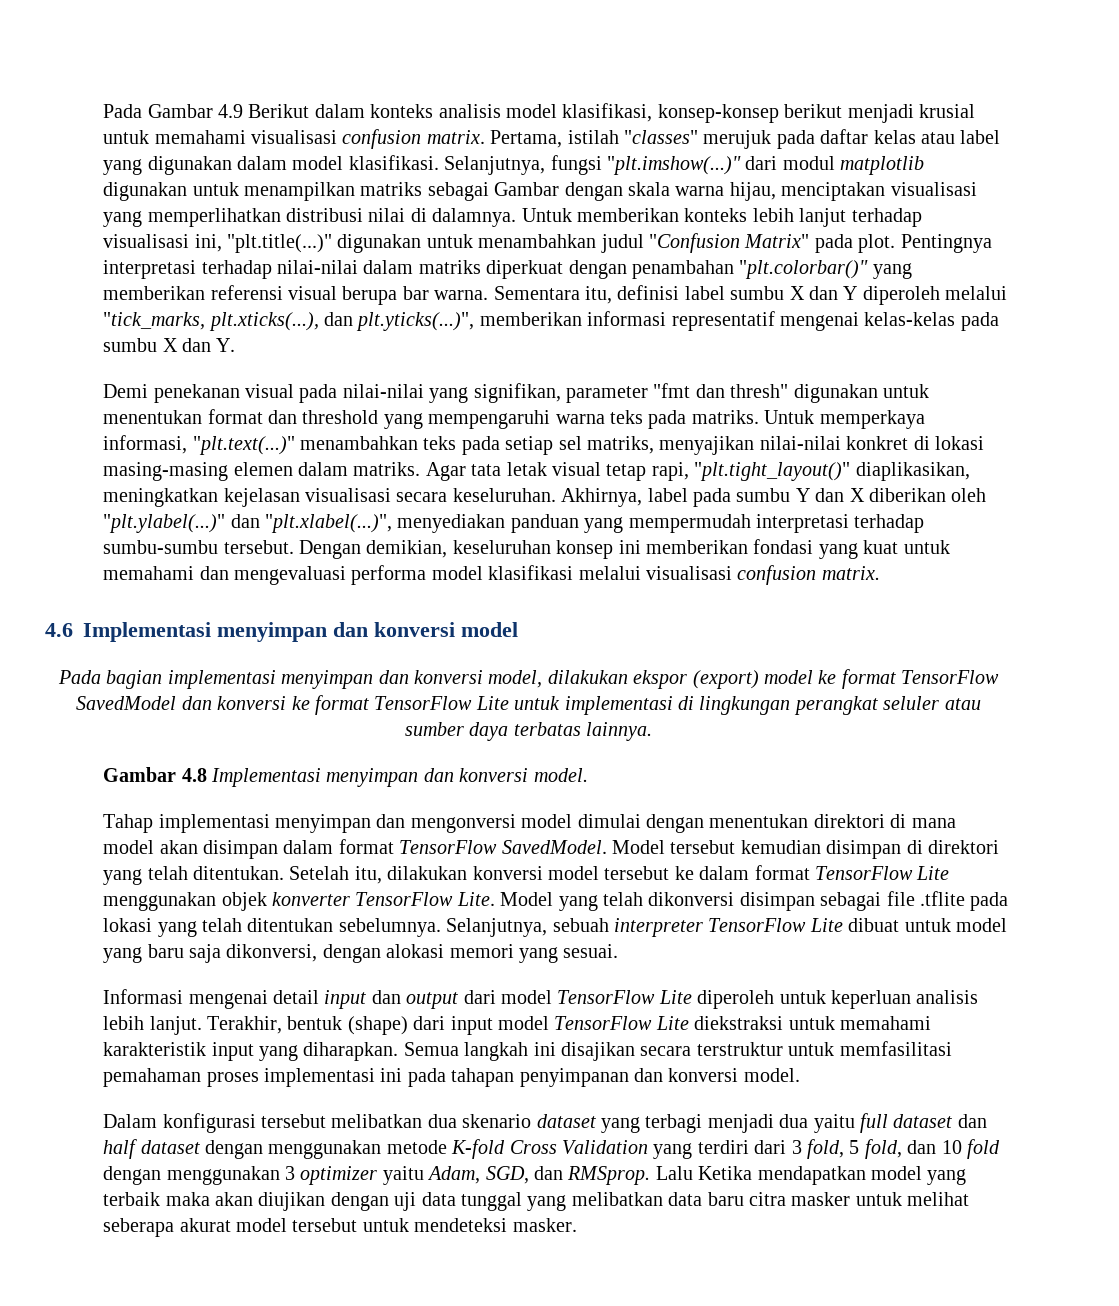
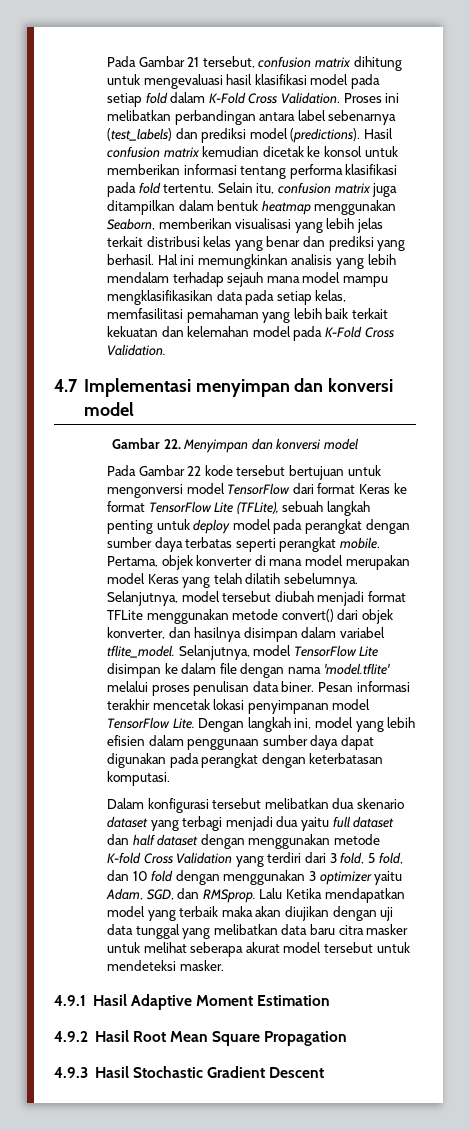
[103,103,976,123] [103,129,1001,149] [103,155,925,175] [103,182,977,201] [103,208,922,227] [103,233,992,253] [103,260,912,279] [103,285,1008,305] [103,311,999,331] [103,338,236,352] [103,383,930,403] [103,409,925,429] [103,435,985,455] [103,462,970,481] [103,488,987,507] [103,514,925,533] [103,539,950,559] [103,565,880,585] [45,623,73,637] Pada Gambar 4.9 Berikut dalam konteks analisis model klasifikasi, konsep-konsep berikut menjadi krusial untuk memahami visualisasi confusion matrix. Pertama, istilah "classes" merujuk pada daftar kelas atau label yang digunakan dalam model klasifikasi. Selanjutnya, fungsi "plt.imshow(...)" dari modul matplotlib digunakan untuk menampilkan matriks sebagai Gambar dengan skala warna hijau, menciptakan visualisasi yang memperlihatkan distribusi nilai di dalamnya. Untuk memberikan konteks lebih lanjut terhadap visualisasi ini, "plt.title(...)" digunakan untuk menambahkan judul "Confusion Matrix" pada plot. Pentingnya interpretasi terhadap nilai-nilai dalam matriks diperkuat dengan penambahan "plt.colorbar()" yang memberikan referensi visual berupa bar warna. Sementara itu, definisi label sumbu X dan Y diperoleh melalui "tick_marks, plt.xticks(...), dan plt.yticks(...)", memberikan informasi representatif mengenai kelas-kelas pada sumbu X dan Y. // Demi penekanan visual pada nilai-nilai yang signifikan, parameter "fmt dan thresh" digunakan untuk menentukan format dan threshold yang mempengaruhi warna teks pada matriks. Untuk memperkaya informasi, "plt.text(...)" menambahkan teks pada setiap sel matriks, menyajikan nilai-nilai konkret di lokasi masing-masing elemen dalam matriks. Agar tata letak visual tetap rapi, "plt.tight_layout()" diaplikasikan, meningkatkan kejelasan visualisasi secara keseluruhan. Akhirnya, label pada sumbu Y dan X diberikan oleh "plt.ylabel(...)" dan "plt.xlabel(...)", menyediakan panduan yang mempermudah interpretasi terhadap sumbu-sumbu tersebut. Dengan demikian, keseluruhan konsep ini memberikan fondasi yang kuat untuk memahami dan mengevaluasi performa model klasifikasi melalui visualisasi confusion matrix. // 4.6 -> [106,56,402,71] [106,74,381,89] [106,92,400,107] [106,110,397,125] [106,128,394,143] [106,146,398,158] [106,164,398,179] [106,182,398,197] [106,200,397,215] [106,218,384,233] [106,236,406,251] [106,254,396,269] [106,272,389,287] [106,290,347,305] [106,308,389,323] [106,326,394,341] [106,344,166,356] [54,379,78,392] Pada Gambar 21 tersebut, confusion matrix dihitung untuk mengevaluasi hasil klasifikasi model pada setiap fold dalam K-Fold Cross Validation. Proses ini melibatkan perbandingan antara label sebenarnya (test_labels) dan prediksi model (predictions). Hasil confusion matrix kemudian dicetak ke konsol untuk memberikan informasi tentang performa klasifikasi pada fold tertentu. Selain itu, confusion matrix juga ditampilkan dalam bentuk heatmap menggunakan Seaborn, memberikan visualisasi yang lebih jelas terkait distribusi kelas yang benar dan prediksi yang berhasil. Hal ini memungkinkan analisis yang lebih mendalam terhadap sejauh mana model mampu mengklasifikasikan data pada setiap kelas, memfasilitasi pemahaman yang lebih baik terkait kekuatan dan kelemahan model pada K-Fold Cross Validation. // 4.7
[57,669,1000,689] [76,695,981,715] [404,722,653,741] [103,767,588,787] [103,814,956,833] [103,839,1000,859] [103,865,950,885] [103,891,1009,911] [103,918,1008,937] [103,944,619,963] [103,989,979,1009] [103,1016,932,1035] [103,1041,952,1061] [103,1068,800,1087] Pada bagian implementasi menyimpan dan konversi model, dilakukan ekspor (export) model ke format TensorFlow SavedModel dan konversi ke format TensorFlow Lite untuk implementasi di lingkungan perangkat seluler atau sumber daya terbatas lainnya. // Gambar 4.8 Implementasi menyimpan dan konversi model. // Tahap implementasi menyimpan dan mengonversi model dimulai dengan menentukan direktori di mana model akan disimpan dalam format TensorFlow SavedModel. Model tersebut kemudian disimpan di direktori yang telah ditentukan. Setelah itu, dilakukan konversi model tersebut ke dalam format TensorFlow Lite menggunakan objek konverter TensorFlow Lite. Model yang telah dikonversi disimpan sebagai file .tflite pada lokasi yang telah ditentukan sebelumnya. Selanjutnya, sebuah interpreter TensorFlow Lite dibuat untuk model yang baru saja dikonversi, dengan alokasi memori yang sesuai. // Informasi mengenai detail input dan output dari model TensorFlow Lite diperoleh untuk keperluan analisis lebih lanjut. Terakhir, bentuk (shape) dari input model TensorFlow Lite diekstraksi untuk memahami karakteristik input yang diharapkan. Semua langkah ini disajikan secara terstruktur untuk memfasilitasi pemahaman proses implementasi ini pada tahapan penyimpanan dan konversi model. -> [111,438,360,453] [106,465,381,480] [106,483,407,498] [106,501,371,516] [106,519,410,534] [106,537,381,552] [106,555,410,570] [106,573,359,588] [106,591,407,606] [106,609,394,624] [106,627,386,642] [106,645,379,660] [106,663,390,678] [106,681,410,696] [106,699,371,714] [106,717,416,732] [106,735,375,750] [106,753,384,768] [106,771,170,786] Gambar 22. Menyimpan dan konversi model // Pada Gambar 22 kode tersebut bertujuan untuk mengonversi model TensorFlow dari format Keras ke format TensorFlow Lite (TFLite), sebuah langkah penting untuk deploy model pada perangkat dengan sumber daya terbatas seperti perangkat mobile. Pertama, objek konverter di mana model merupakan model Keras yang telah dilatih sebelumnya. Selanjutnya, model tersebut diubah menjadi format TFLite menggunakan metode convert() dari objek konverter, dan hasilnya disimpan dalam variabel tflite_model. Selanjutnya, model TensorFlow Lite disimpan ke dalam file dengan nama 'model.tflite' melalui proses penulisan data biner. Pesan informasi terakhir mencetak lokasi penyimpanan model TensorFlow Lite. Dengan langkah ini, model yang lebih efisien dalam penggunaan sumber daya dapat digunakan pada perangkat dengan keterbatasan komputasi.
(577, 1225) none -> [54,994,331,1010] [54,1030,348,1046] [54,1066,325,1078] // 4.9.1 Hasil Adaptive Moment Estimation // 4.9.2 Hasil Root Mean Square Propagation // 4.9.3 Hasil Stochastic Gradient Descent

